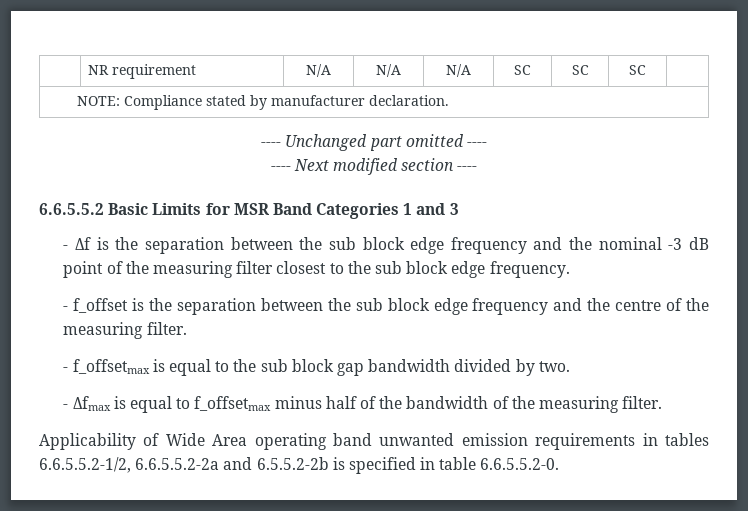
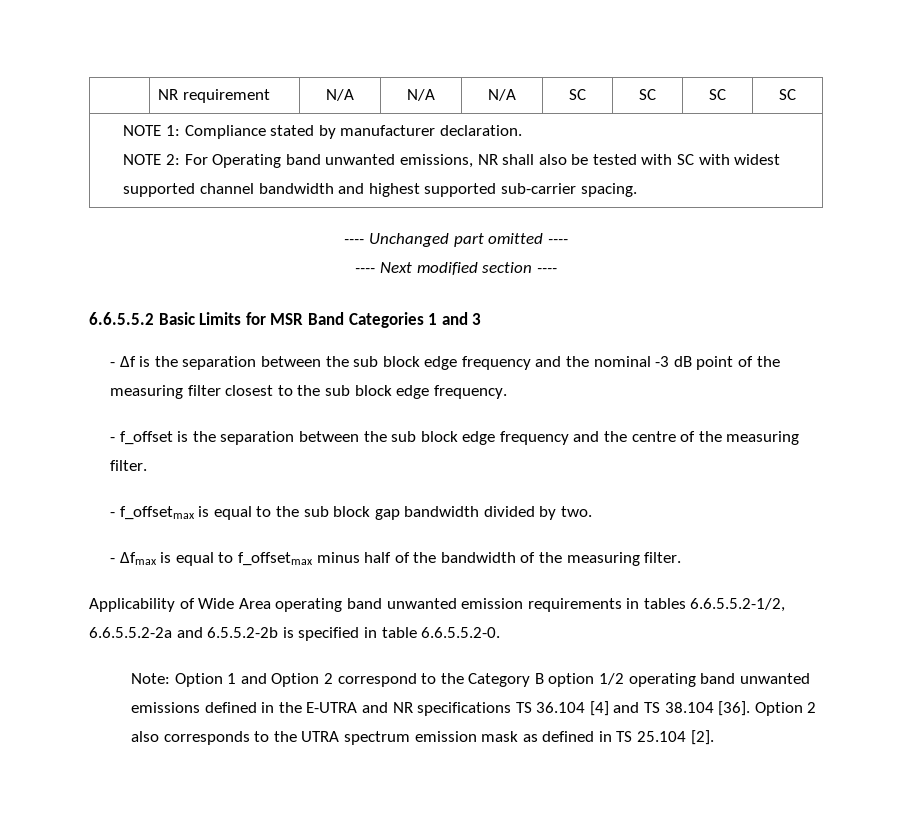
[76,96,120,106] // NOTE: -> [779,89,796,100] [123,125,180,136] SC // NOTE 1:
(449, 100) none -> [123,154,781,168] [123,183,637,197] // NOTE 2: For Operating band unwanted emissions, NR shall also be tested with SC with widest supported channel bandwidth and highest supported sub-carrier spacing.
(560, 464) none -> [130,673,810,687] [130,701,817,716] [130,730,714,745] // Note: Option 1 and Option 2 correspond to the Category B option 1/2 operating band unwanted emissions defined in the E-UTRA and NR specifications TS 36.104 [4] and TS 38.104 [36]. Option 2 also corresponds to the UTRA spectrum emission mask as defined in TS 25.104 [2].

